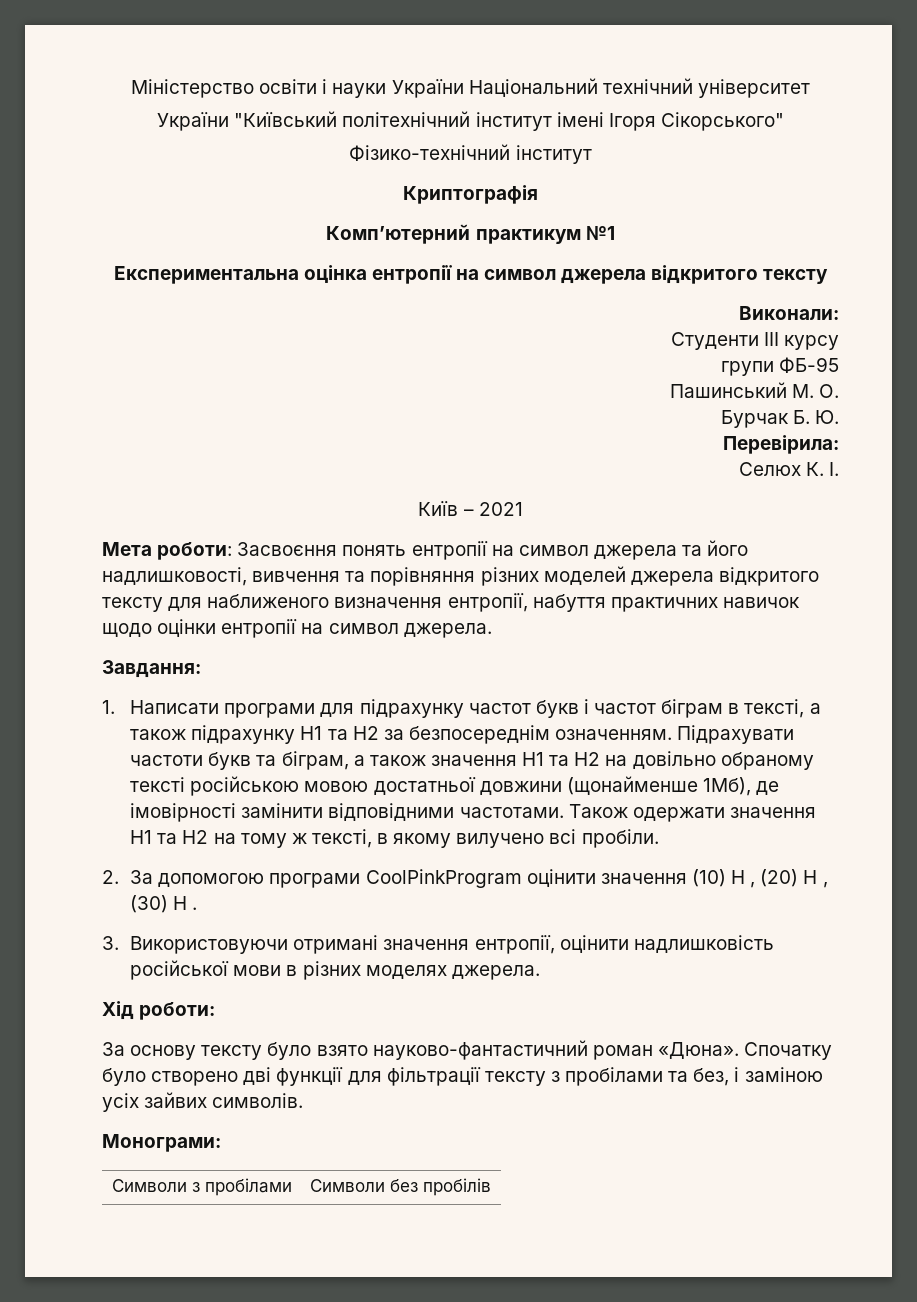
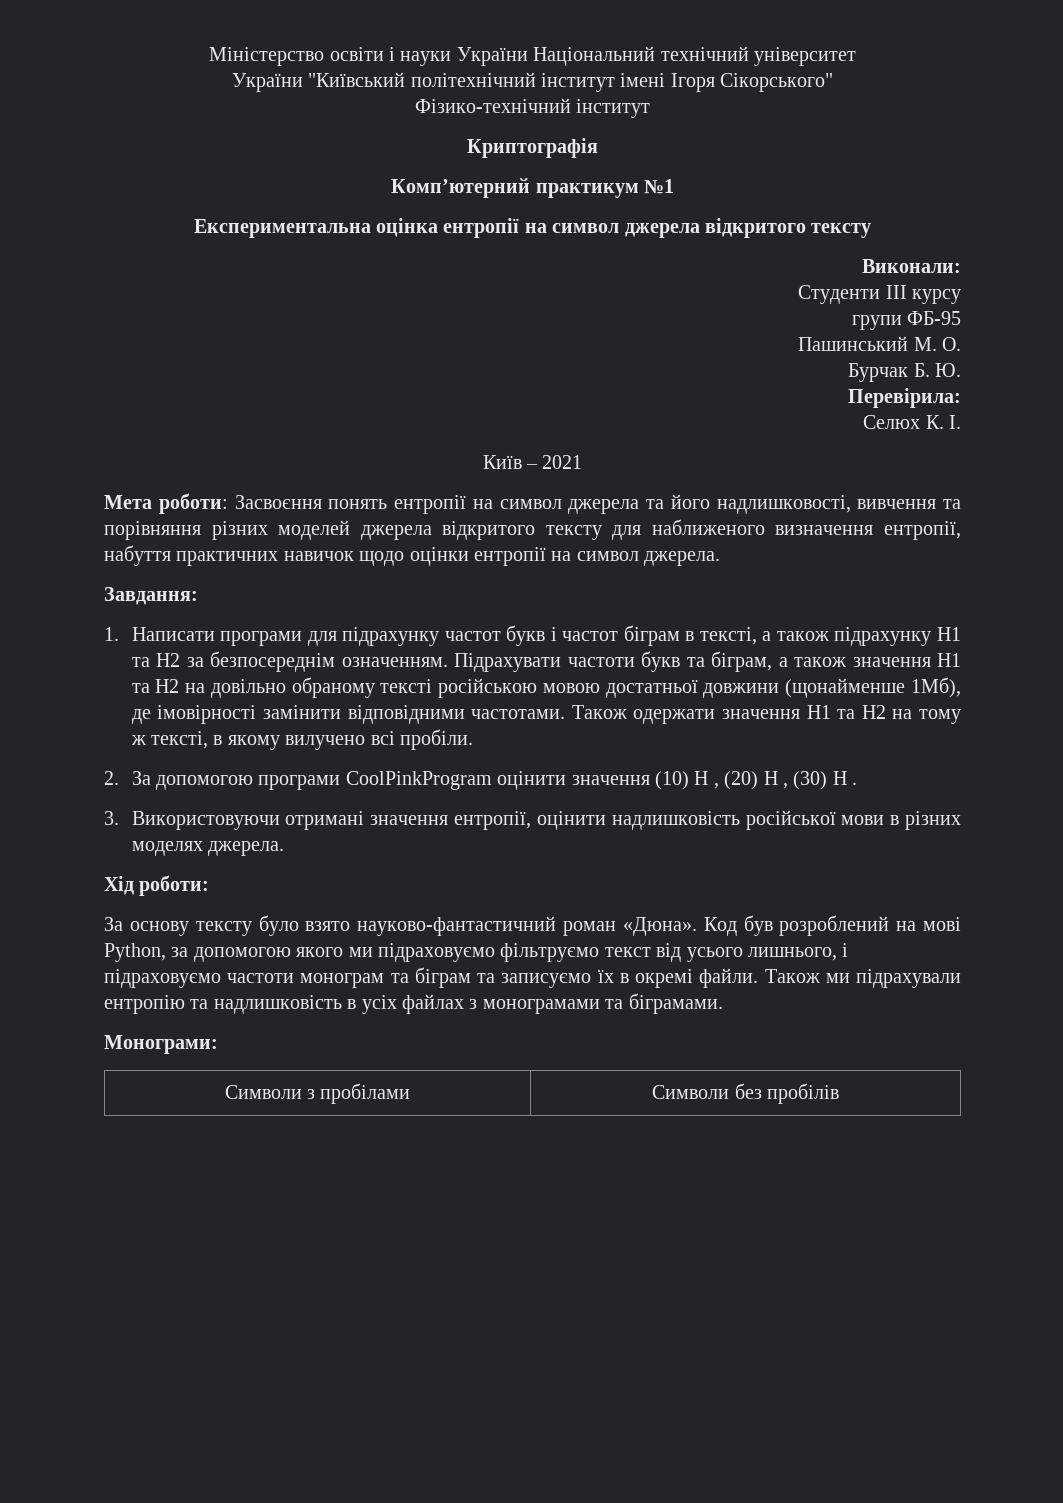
[744,1042,833,1060] [102,1067,823,1086] [102,1092,304,1112] Спочатку було створено дві функції для фільтрації тексту з пробілами та без, і заміною усіх зайвих символів. -> [703,915,962,936] [104,943,849,962] [104,967,962,988] [104,993,723,1014] Код був розроблений на мові Python, за допомогою якого ми підраховуємо фільтруємо текст від усього лишнього, і підраховуємо частоти монограм та біграм та записуємо їх в окремі файли. Також ми підрахували ентропію та надлишковість в усіх файлах з монограмами та біграмами.

